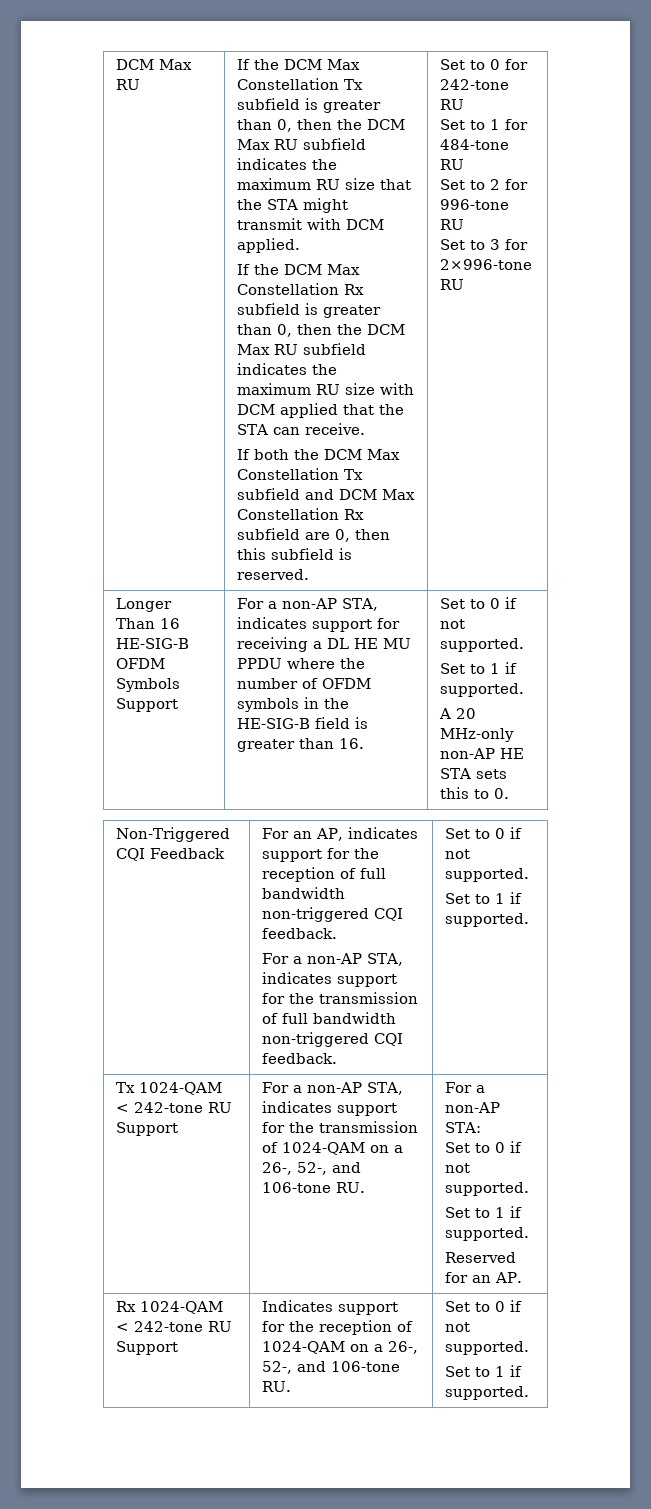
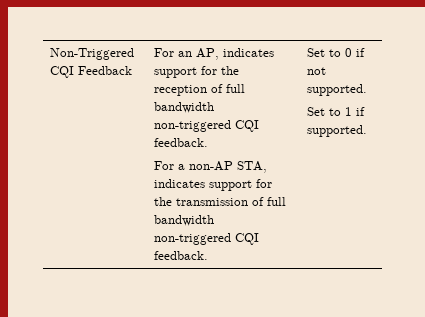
[115,59,192,70] [115,79,140,90] [236,59,360,70] [236,78,363,90] [236,98,381,113] [236,119,405,132] [236,138,366,150] [236,158,337,170] [236,178,411,190] [236,198,348,213] [236,218,384,230] [236,238,300,253] [236,264,360,275] [236,283,364,295] [236,303,381,318] [236,324,405,337] [236,343,366,355] [236,363,337,375] [236,383,414,395] [236,403,404,418] [236,423,365,435] [236,449,400,460] [236,468,363,480] [236,488,415,500] [236,508,364,520] [236,528,390,542] [236,548,352,560] [236,569,309,580] [439,59,528,70] [439,79,509,90] [439,99,464,110] [439,119,528,130] [439,139,509,150] [439,159,464,170] [439,179,528,190] [439,199,509,210] [439,219,464,230] [439,239,528,250] [439,259,532,270] [439,279,464,290] [115,598,172,612] [115,618,180,629] [115,638,189,649] [115,658,165,669] [115,678,180,692] [115,698,178,712] [236,598,378,611] [236,617,400,632] [236,637,411,652] [236,658,365,669] [236,678,371,689] [236,697,349,712] [236,717,368,729] [236,738,364,752] [439,597,517,609] [439,619,465,629] [439,638,524,652] [439,662,517,674] [439,683,524,697] [438,708,476,719] [439,728,514,742] [439,748,524,759] [439,768,507,779] [439,787,509,799] DCM Max RU | If the DCM Max Constellation Tx subfield is greater than 0, then the DCM Max RU subfield indicates the maximum RU size that the STA might transmit with DCM applied. // If the DCM Max Constellation Rx subfield is greater than 0, then the DCM Max RU subfield indicates the maximum RU size with DCM applied that the STA can receive. // If both the DCM Max Constellation Tx subfield and DCM Max Constellation Rx subfield are 0, then this subfield is reserved. | Set to 0 for 242-tone RU // Set to 1 for 484-tone RU // Set to 2 for 996-tone RU // Set to 3 for 2×996-tone RU // Longer Than 16 HE-SIG-B OFDM Symbols Support | For a non-AP STA, indicates support for receiving a DL HE MU PPDU where the number of OFDM symbols in the HE-SIG-B field is greater than 16. | Set to 0 if not supported. // Set to 1 if supported. // A 20 MHz-only non-AP HE STA sets this to 0. // -> (50, 54) none
[115,1082,222,1095] [115,1102,232,1113] [115,1122,178,1136] [261,1082,403,1095] [261,1101,397,1116] [261,1121,418,1133] [261,1142,403,1155] [261,1162,361,1175] [261,1182,365,1193] [444,1082,485,1093] [444,1102,500,1113] [444,1122,481,1133] [444,1141,522,1153] [444,1163,470,1173] [444,1182,529,1196] [444,1206,522,1218] [444,1227,529,1241] [444,1252,516,1263] [444,1272,522,1283] [115,1301,223,1314] [115,1321,232,1332] [115,1341,178,1355] [261,1300,398,1315] [261,1320,413,1335] [261,1341,418,1354] [261,1361,400,1374] [261,1381,291,1392] [444,1300,522,1312] [444,1322,470,1332] [444,1341,529,1355] [444,1365,522,1377] [444,1386,529,1400] // Tx 1024-QAM < 242-tone RU Support | For a non-AP STA, indicates support for the transmission of 1024-QAM on a 26-, 52-, and 106-tone RU. | For a non-AP STA: // Set to 0 if not supported. // Set to 1 if supported. // Reserved for an AP. // Rx 1024-QAM < 242-tone RU Support | Indicates support for the reception of 1024-QAM on a 26-, 52-, and 106-tone RU. | Set to 0 if not supported. // Set to 1 if supported. -> (368, 131) none

